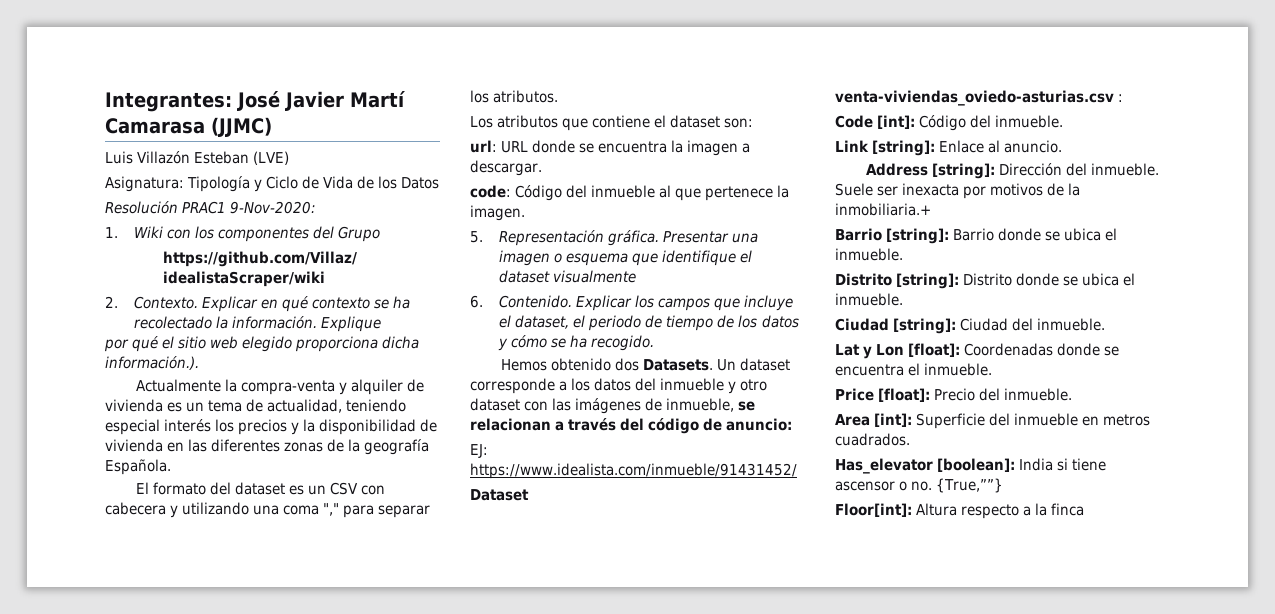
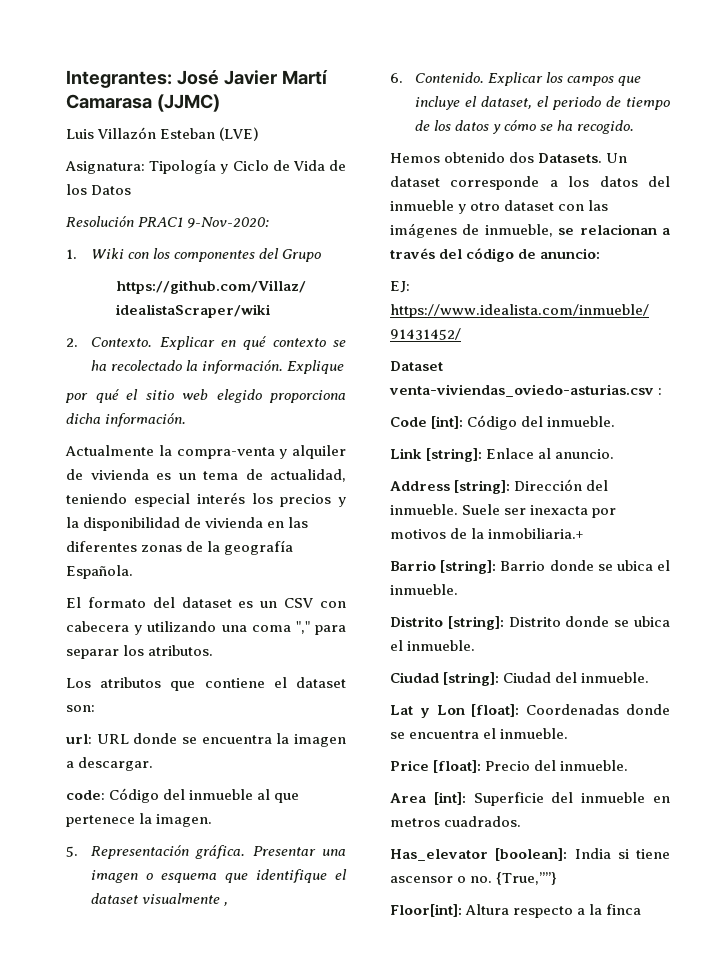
[105,356,199,370] información.). -> [105,413,187,427] información.
(637, 276) none -> [224,902,229,906] ,

